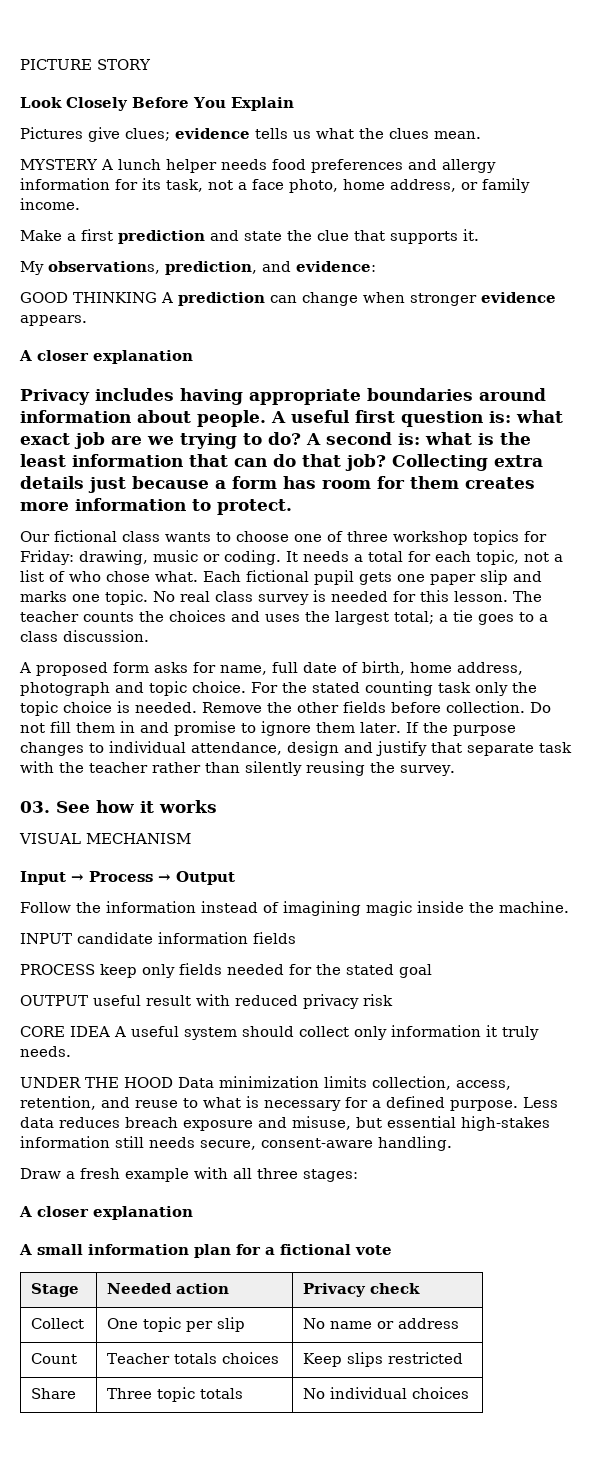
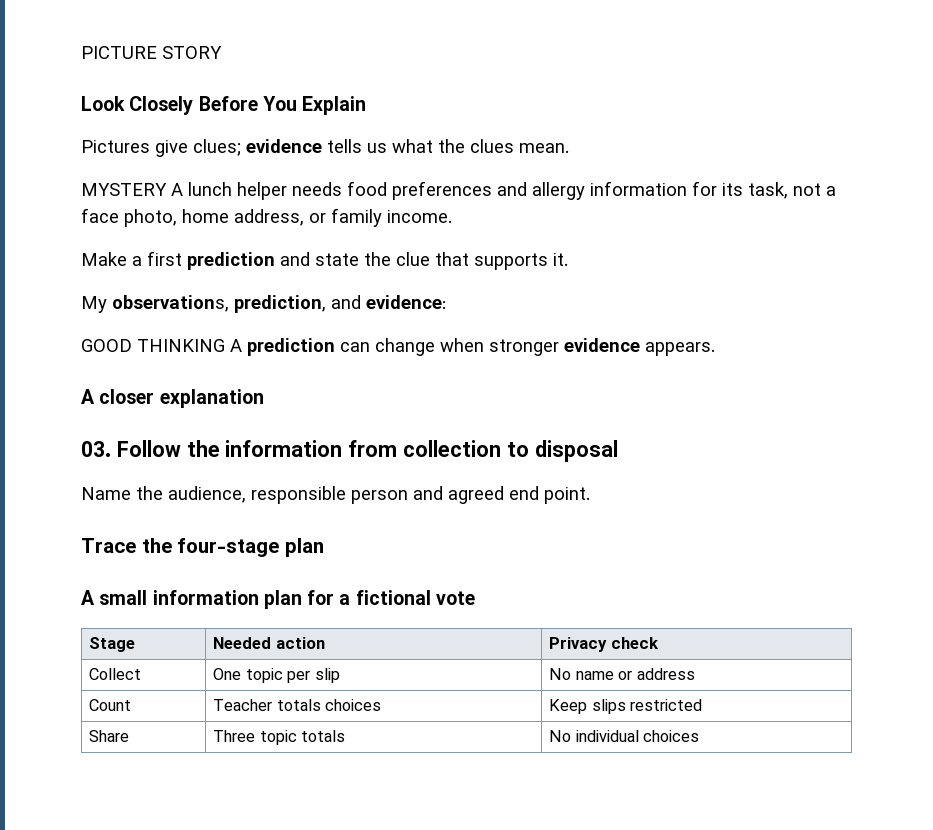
[20,388,546,405] [20,410,563,427] [20,432,531,449] [20,454,543,471] [20,476,535,493] [20,498,292,515] [20,530,547,545] [20,550,563,565] [20,570,542,585] [20,590,542,605] [20,610,548,625] [20,630,149,642] [19,661,523,676] [20,681,537,696] [20,701,551,716] [20,721,516,736] [20,741,572,756] [20,761,455,776] [20,800,217,813] [19,833,191,844] [20,871,235,885] [20,901,569,916] [20,932,296,944] [20,963,432,978] [20,994,393,1009] [20,1025,539,1040] [20,1046,71,1057] [20,1076,511,1090] [20,1096,558,1111] [20,1116,550,1131] [20,1136,452,1151] [20,1167,358,1182] [19,1206,193,1220] Privacy includes having appropriate boundaries around information about people. A useful first question is: what exact job are we trying to do? A second is: what is the least information that can do that job? Collecting extra details just because a form has room for them creates more information to protect. // Our fictional class wants to choose one of three workshop topics for Friday: drawing, music or coding. It needs a total for each topic, not a list of who chose what. Each fictional pupil gets one paper slip and marks one topic. No real class survey is needed for this lesson. The teacher counts the choices and uses the largest total; a tie goes to a class discussion. // A proposed form asks for name, full date of birth, home address, photograph and topic choice. For the stated counting task only the topic choice is needed. Remove the other fields before collection. Do not fill them in and promise to ignore them later. If the purpose changes to individual attendance, design and justify that separate task with the teacher rather than silently reusing the survey. // 03. See how it works // VISUAL MECHANISM // Input → Process → Output // Follow the information instead of imagining magic inside the machine. // INPUT candidate information fields // PROCESS keep only fields needed for the stated goal // OUTPUT useful result with reduced privacy risk // CORE IDEA A useful system should collect only information it truly needs. // UNDER THE HOOD Data minimization limits collection, access, retention, and reuse to what is necessary for a defined purpose. Less data reduces breach exposure and misuse, but essential high-stakes information still needs secure, consent-aware handling. // Draw a fresh example with all three stages: // A closer explanation -> [81,440,618,462] [81,486,590,504] [81,538,324,557] 03. Follow the information from collection to disposal // Name the audience, responsible person and agreed end point. // Trace the four-stage plan

